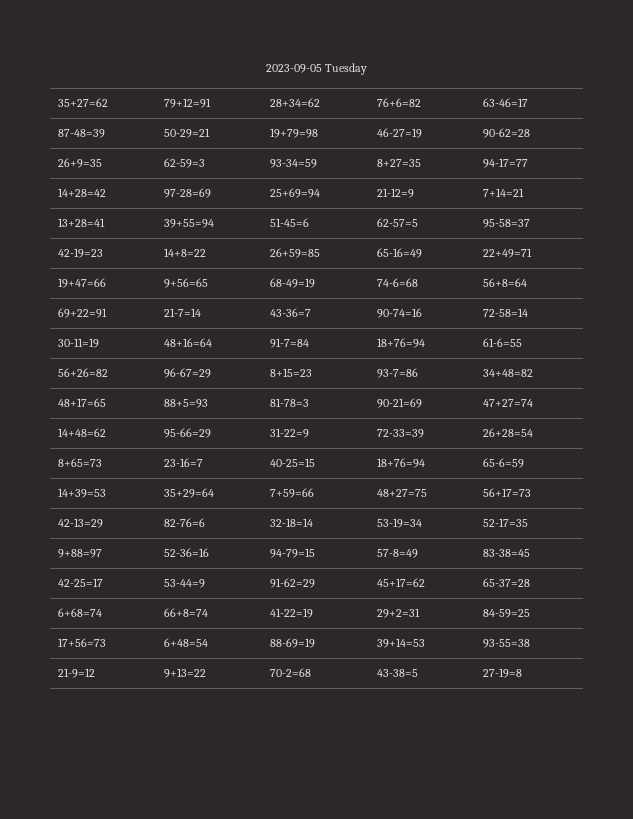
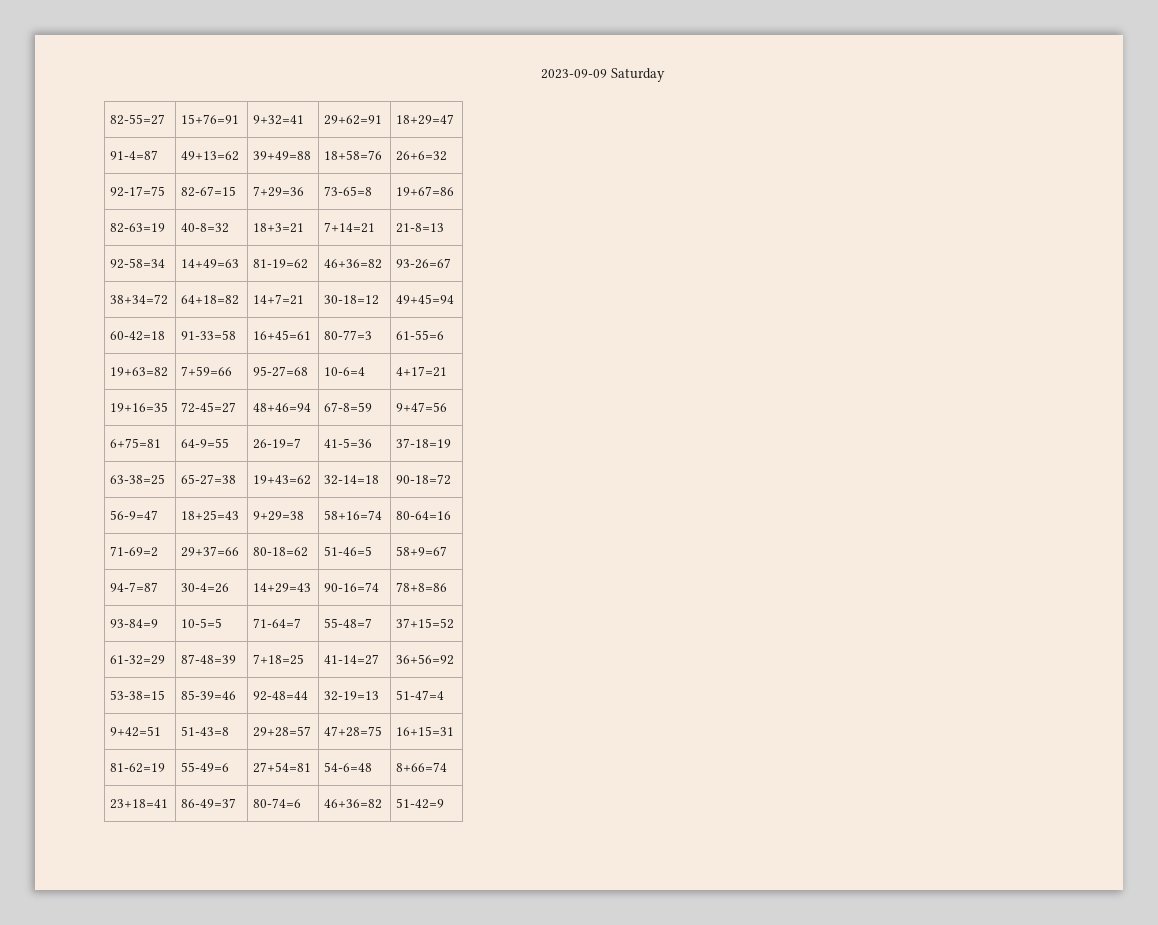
[265,63,368,75] [58,98,109,107] [164,98,212,108] [270,98,321,107] [377,98,422,107] [483,98,529,107] [58,129,106,138] [164,128,211,138] [270,128,319,138] [377,128,423,138] [483,128,531,138] [58,158,103,168] [164,158,206,168] [270,159,318,168] [377,159,422,167] [483,158,529,168] [58,188,107,197] [164,188,212,198] [270,188,321,198] [377,188,415,198] [483,188,525,197] [58,218,106,227] [164,219,215,228] [270,218,310,227] [377,218,419,227] [483,219,531,228] [58,248,104,258] [164,248,207,257] [270,248,321,258] [377,248,423,258] [483,248,533,258] [58,278,107,288] [164,278,209,288] [270,278,316,288] [377,278,419,287] [483,278,528,287] [58,308,108,318] [164,308,202,317] [270,308,312,317] [377,308,423,318] [483,308,529,317] [58,338,100,348] [164,338,213,347] [270,338,310,348] [377,338,426,348] [483,338,523,347] [58,368,109,377] [164,368,212,378] [270,368,313,377] [377,368,419,378] [483,369,534,377] [58,398,107,407] [164,399,209,408] [270,398,310,407] [377,398,423,408] [483,399,534,407] [58,428,107,437] [164,428,212,438] [270,428,310,438] [377,429,425,438] [483,428,534,437] [58,458,103,467] [164,458,204,467] [270,458,316,467] [377,458,426,468] [483,458,525,468] [58,488,107,498] [164,488,215,498] [270,488,315,498] [377,489,428,497] [483,488,532,497] [58,518,104,528] [164,518,206,527] [270,518,314,527] [377,518,423,528] [483,518,529,527] [58,549,103,558] [164,548,210,557] [270,548,316,558] [377,549,419,558] [483,549,531,557] [58,578,104,587] [164,579,206,588] [270,578,316,588] [377,578,426,587] [483,578,531,587] [58,608,103,617] [164,608,209,617] [270,608,314,618] [377,608,421,618] [483,609,531,618] [58,638,107,647] [164,638,209,647] [270,638,316,648] [377,638,426,648] [483,639,531,648] [58,668,96,678] [164,668,207,678] [270,668,312,677] [377,669,419,677] [483,668,523,678] 2023-09-05 Tuesday // 35+27=62 | 79+12=91 | 28+34=62 | 76+6=82 | 63-46=17 // 87-48=39 | 50-29=21 | 19+79=98 | 46-27=19 | 90-62=28 // 26+9=35 | 62-59=3 | 93-34=59 | 8+27=35 | 94-17=77 // 14+28=42 | 97-28=69 | 25+69=94 | 21-12=9 | 7+14=21 // 13+28=41 | 39+55=94 | 51-45=6 | 62-57=5 | 95-58=37 // 42-19=23 | 14+8=22 | 26+59=85 | 65-16=49 | 22+49=71 // 19+47=66 | 9+56=65 | 68-49=19 | 74-6=68 | 56+8=64 // 69+22=91 | 21-7=14 | 43-36=7 | 90-74=16 | 72-58=14 // 30-11=19 | 48+16=64 | 91-7=84 | 18+76=94 | 61-6=55 // 56+26=82 | 96-67=29 | 8+15=23 | 93-7=86 | 34+48=82 // 48+17=65 | 88+5=93 | 81-78=3 | 90-21=69 | 47+27=74 // 14+48=62 | 95-66=29 | 31-22=9 | 72-33=39 | 26+28=54 // 8+65=73 | 23-16=7 | 40-25=15 | 18+76=94 | 65-6=59 // 14+39=53 | 35+29=64 | 7+59=66 | 48+27=75 | 56+17=73 // 42-13=29 | 82-76=6 | 32-18=14 | 53-19=34 | 52-17=35 // 9+88=97 | 52-36=16 | 94-79=15 | 57-8=49 | 83-38=45 // 42-25=17 | 53-44=9 | 91-62=29 | 45+17=62 | 65-37=28 // 6+68=74 | 66+8=74 | 41-22=19 | 29+2=31 | 84-59=25 // 17+56=73 | 6+48=54 | 88-69=19 | 39+14=53 | 93-55=38 // 21-9=12 | 9+13=22 | 70-2=68 | 43-38=5 | 27-19=8 -> [541,68,665,82] [110,114,166,125] [181,114,240,124] [253,115,305,125] [324,115,383,125] [396,114,455,125] [110,150,159,160] [181,151,240,161] [253,151,312,160] [324,150,383,160] [396,151,448,161] [110,186,166,197] [181,186,237,197] [253,186,305,197] [324,186,373,196] [396,186,455,196] [110,223,166,233] [181,223,230,233] [253,223,305,233] [324,222,376,233] [396,223,445,233] [110,258,166,269] [181,259,240,268] [253,259,309,269] [324,259,383,269] [396,258,452,269] [110,294,169,305] [181,295,240,305] [253,294,305,305] [324,295,380,305] [396,294,455,304] [110,331,166,341] [181,330,237,340] [253,330,312,340] [324,330,373,340] [396,330,445,340] [110,367,169,377] [181,366,233,376] [253,366,309,377] [324,367,366,376] [396,366,448,377] [110,402,169,412] [181,402,237,413] [253,403,312,412] [324,402,373,412] [396,402,448,412] [110,438,162,448] [181,438,230,448] [253,438,302,449] [324,438,373,448] [396,438,452,448] [110,474,166,485] [181,474,237,485] [253,475,312,485] [324,475,380,485] [396,474,452,485] [110,510,159,520] [181,510,240,521] [253,511,305,521] [324,510,383,520] [396,511,452,520] [110,546,159,557] [181,546,240,557] [253,547,309,557] [324,546,373,556] [396,546,448,556] [110,582,159,592] [181,583,230,593] [253,583,312,593] [324,582,380,592] [396,582,448,592] [110,619,159,628] [181,618,223,628] [253,618,302,628] [324,618,373,628] [396,618,455,629] [110,655,166,665] [181,654,237,664] [253,654,305,665] [324,654,380,665] [396,654,455,665] [110,690,166,700] [181,690,237,700] [253,691,309,701] [324,691,380,701] [396,690,445,700] [110,726,162,737] [181,726,230,736] [253,726,312,737] [324,726,383,737] [396,726,455,736] [110,763,166,773] [181,762,230,772] [253,762,312,773] [324,762,373,772] [396,762,448,772] [110,799,169,809] [181,798,237,808] [253,798,302,808] [324,799,383,809] [396,798,445,809] 2023-09-09 Saturday // 82-55=27 | 15+76=91 | 9+32=41 | 29+62=91 | 18+29=47 // 91-4=87 | 49+13=62 | 39+49=88 | 18+58=76 | 26+6=32 // 92-17=75 | 82-67=15 | 7+29=36 | 73-65=8 | 19+67=86 // 82-63=19 | 40-8=32 | 18+3=21 | 7+14=21 | 21-8=13 // 92-58=34 | 14+49=63 | 81-19=62 | 46+36=82 | 93-26=67 // 38+34=72 | 64+18=82 | 14+7=21 | 30-18=12 | 49+45=94 // 60-42=18 | 91-33=58 | 16+45=61 | 80-77=3 | 61-55=6 // 19+63=82 | 7+59=66 | 95-27=68 | 10-6=4 | 4+17=21 // 19+16=35 | 72-45=27 | 48+46=94 | 67-8=59 | 9+47=56 // 6+75=81 | 64-9=55 | 26-19=7 | 41-5=36 | 37-18=19 // 63-38=25 | 65-27=38 | 19+43=62 | 32-14=18 | 90-18=72 // 56-9=47 | 18+25=43 | 9+29=38 | 58+16=74 | 80-64=16 // 71-69=2 | 29+37=66 | 80-18=62 | 51-46=5 | 58+9=67 // 94-7=87 | 30-4=26 | 14+29=43 | 90-16=74 | 78+8=86 // 93-84=9 | 10-5=5 | 71-64=7 | 55-48=7 | 37+15=52 // 61-32=29 | 87-48=39 | 7+18=25 | 41-14=27 | 36+56=92 // 53-38=15 | 85-39=46 | 92-48=44 | 32-19=13 | 51-47=4 // 9+42=51 | 51-43=8 | 29+28=57 | 47+28=75 | 16+15=31 // 81-62=19 | 55-49=6 | 27+54=81 | 54-6=48 | 8+66=74 // 23+18=41 | 86-49=37 | 80-74=6 | 46+36=82 | 51-42=9

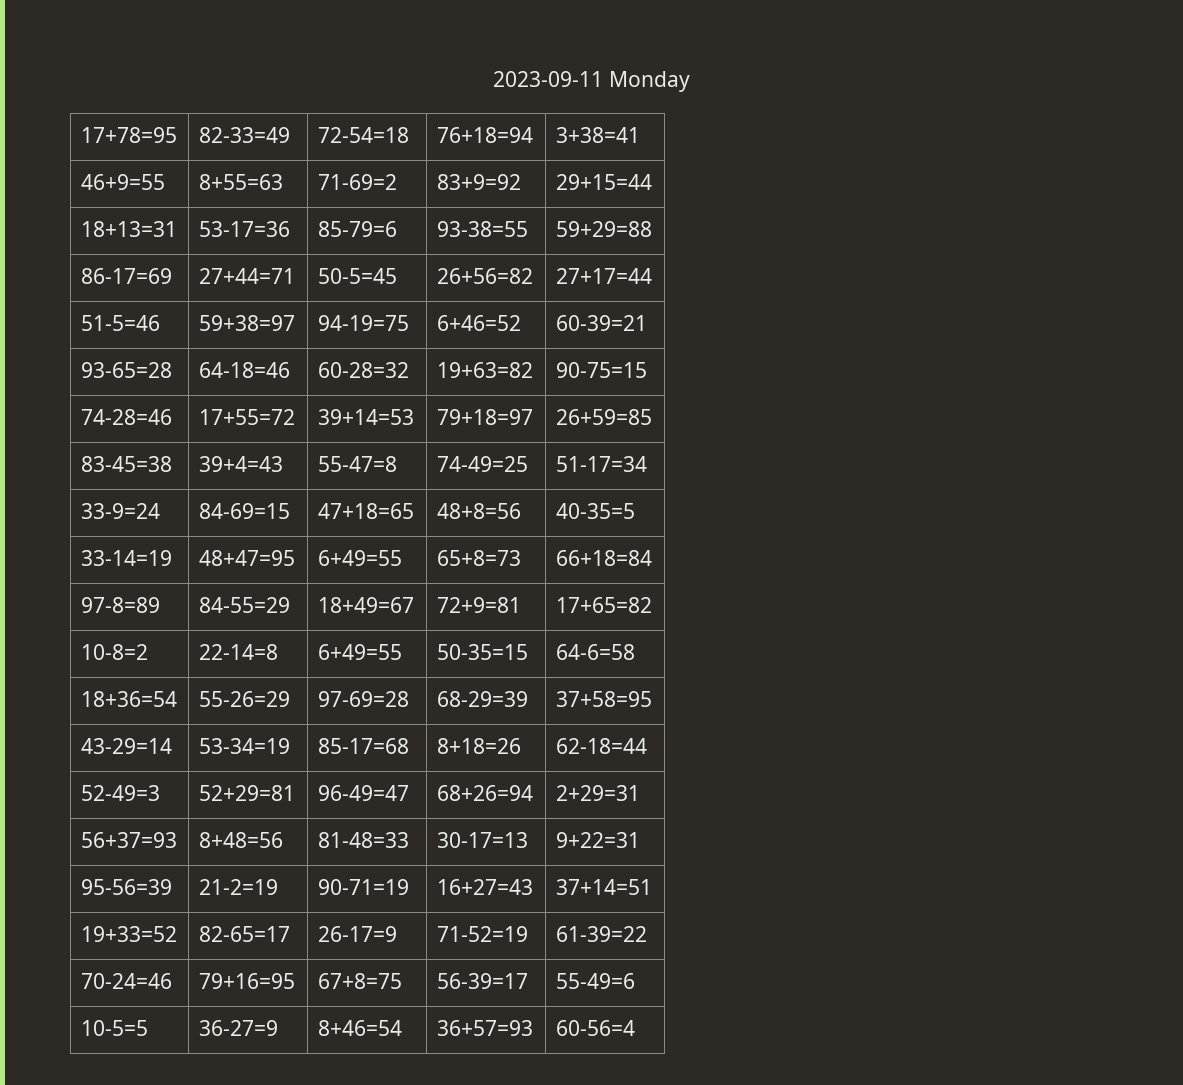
[541,68,665,82] [110,114,166,125] [181,114,240,124] [253,115,305,125] [324,115,383,125] [396,114,455,125] [110,150,159,160] [181,151,240,161] [253,151,312,160] [324,150,383,160] [396,151,448,161] [110,186,166,197] [181,186,237,197] [253,186,305,197] [324,186,373,196] [396,186,455,196] [110,223,166,233] [181,223,230,233] [253,223,305,233] [324,222,376,233] [396,223,445,233] [110,258,166,269] [181,259,240,268] [253,259,309,269] [324,259,383,269] [396,258,452,269] [110,294,169,305] [181,295,240,305] [253,294,305,305] [324,295,380,305] [396,294,455,304] [110,331,166,341] [181,330,237,340] [253,330,312,340] [324,330,373,340] [396,330,445,340] [110,367,169,377] [181,366,233,376] [253,366,309,377] [324,367,366,376] [396,366,448,377] [110,402,169,412] [181,402,237,413] [253,403,312,412] [324,402,373,412] [396,402,448,412] [110,438,162,448] [181,438,230,448] [253,438,302,449] [324,438,373,448] [396,438,452,448] [110,474,166,485] [181,474,237,485] [253,475,312,485] [324,475,380,485] [396,474,452,485] [110,510,159,520] [181,510,240,521] [253,511,305,521] [324,510,383,520] [396,511,452,520] [110,546,159,557] [181,546,240,557] [253,547,309,557] [324,546,373,556] [396,546,448,556] [110,582,159,592] [181,583,230,593] [253,583,312,593] [324,582,380,592] [396,582,448,592] [110,619,159,628] [181,618,223,628] [253,618,302,628] [324,618,373,628] [396,618,455,629] [110,655,166,665] [181,654,237,664] [253,654,305,665] [324,654,380,665] [396,654,455,665] [110,690,166,700] [181,690,237,700] [253,691,309,701] [324,691,380,701] [396,690,445,700] [110,726,162,737] [181,726,230,736] [253,726,312,737] [324,726,383,737] [396,726,455,736] [110,763,166,773] [181,762,230,772] [253,762,312,773] [324,762,373,772] [396,762,448,772] [110,799,169,809] [181,798,237,808] [253,798,302,808] [324,799,383,809] [396,798,445,809] 2023-09-09 Saturday // 82-55=27 | 15+76=91 | 9+32=41 | 29+62=91 | 18+29=47 // 91-4=87 | 49+13=62 | 39+49=88 | 18+58=76 | 26+6=32 // 92-17=75 | 82-67=15 | 7+29=36 | 73-65=8 | 19+67=86 // 82-63=19 | 40-8=32 | 18+3=21 | 7+14=21 | 21-8=13 // 92-58=34 | 14+49=63 | 81-19=62 | 46+36=82 | 93-26=67 // 38+34=72 | 64+18=82 | 14+7=21 | 30-18=12 | 49+45=94 // 60-42=18 | 91-33=58 | 16+45=61 | 80-77=3 | 61-55=6 // 19+63=82 | 7+59=66 | 95-27=68 | 10-6=4 | 4+17=21 // 19+16=35 | 72-45=27 | 48+46=94 | 67-8=59 | 9+47=56 // 6+75=81 | 64-9=55 | 26-19=7 | 41-5=36 | 37-18=19 // 63-38=25 | 65-27=38 | 19+43=62 | 32-14=18 | 90-18=72 // 56-9=47 | 18+25=43 | 9+29=38 | 58+16=74 | 80-64=16 // 71-69=2 | 29+37=66 | 80-18=62 | 51-46=5 | 58+9=67 // 94-7=87 | 30-4=26 | 14+29=43 | 90-16=74 | 78+8=86 // 93-84=9 | 10-5=5 | 71-64=7 | 55-48=7 | 37+15=52 // 61-32=29 | 87-48=39 | 7+18=25 | 41-14=27 | 36+56=92 // 53-38=15 | 85-39=46 | 92-48=44 | 32-19=13 | 51-47=4 // 9+42=51 | 51-43=8 | 29+28=57 | 47+28=75 | 16+15=31 // 81-62=19 | 55-49=6 | 27+54=81 | 54-6=48 | 8+66=74 // 23+18=41 | 86-49=37 | 80-74=6 | 46+36=82 | 51-42=9 -> [493,71,690,92] [80,127,177,143] [198,127,290,143] [317,127,409,143] [436,127,533,143] [555,127,640,143] [80,174,165,190] [198,174,283,190] [317,174,397,190] [436,174,521,190] [555,174,652,190] [80,221,177,237] [198,221,290,237] [317,221,397,237] [436,221,528,237] [555,221,652,237] [80,268,172,284] [198,268,295,284] [317,268,397,284] [436,268,533,284] [555,268,652,284] [80,315,160,331] [198,315,295,331] [317,315,409,331] [436,315,521,331] [555,315,647,331] [80,362,172,378] [198,362,290,378] [317,362,409,378] [436,362,533,378] [555,362,647,378] [80,409,172,425] [198,409,295,425] [317,409,414,425] [436,409,533,425] [555,409,652,425] [80,456,172,472] [198,456,283,472] [317,456,397,472] [436,456,528,472] [555,456,647,472] [80,503,160,519] [198,503,290,519] [317,503,414,519] [436,503,521,519] [555,503,635,519] [80,550,172,566] [198,550,295,566] [317,550,402,566] [436,550,521,566] [555,550,652,566] [80,597,160,613] [198,597,290,613] [317,597,414,613] [436,597,521,613] [555,597,652,613] [80,644,148,660] [198,644,278,660] [317,644,402,660] [436,644,528,660] [555,644,635,660] [80,691,177,707] [198,691,290,707] [317,691,409,707] [436,691,528,707] [555,691,652,707] [80,738,172,754] [198,738,290,754] [317,738,409,754] [436,738,521,754] [555,738,647,754] [80,785,160,801] [198,785,295,801] [317,785,409,801] [436,785,533,801] [555,785,640,801] [80,832,177,848] [198,832,283,848] [317,832,409,848] [436,832,528,848] [555,832,640,848] [80,879,172,895] [198,879,278,895] [317,879,409,895] [436,879,533,895] [555,879,652,895] [80,926,177,942] [198,926,290,942] [317,926,397,942] [436,926,528,942] [555,926,647,942] [80,973,172,989] [198,973,295,989] [317,973,402,989] [436,973,528,989] [555,973,635,989] [80,1020,148,1036] [198,1020,278,1036] [317,1020,402,1036] [436,1020,533,1036] [555,1020,635,1036] 2023-09-11 Monday // 17+78=95 | 82-33=49 | 72-54=18 | 76+18=94 | 3+38=41 // 46+9=55 | 8+55=63 | 71-69=2 | 83+9=92 | 29+15=44 // 18+13=31 | 53-17=36 | 85-79=6 | 93-38=55 | 59+29=88 // 86-17=69 | 27+44=71 | 50-5=45 | 26+56=82 | 27+17=44 // 51-5=46 | 59+38=97 | 94-19=75 | 6+46=52 | 60-39=21 // 93-65=28 | 64-18=46 | 60-28=32 | 19+63=82 | 90-75=15 // 74-28=46 | 17+55=72 | 39+14=53 | 79+18=97 | 26+59=85 // 83-45=38 | 39+4=43 | 55-47=8 | 74-49=25 | 51-17=34 // 33-9=24 | 84-69=15 | 47+18=65 | 48+8=56 | 40-35=5 // 33-14=19 | 48+47=95 | 6+49=55 | 65+8=73 | 66+18=84 // 97-8=89 | 84-55=29 | 18+49=67 | 72+9=81 | 17+65=82 // 10-8=2 | 22-14=8 | 6+49=55 | 50-35=15 | 64-6=58 // 18+36=54 | 55-26=29 | 97-69=28 | 68-29=39 | 37+58=95 // 43-29=14 | 53-34=19 | 85-17=68 | 8+18=26 | 62-18=44 // 52-49=3 | 52+29=81 | 96-49=47 | 68+26=94 | 2+29=31 // 56+37=93 | 8+48=56 | 81-48=33 | 30-17=13 | 9+22=31 // 95-56=39 | 21-2=19 | 90-71=19 | 16+27=43 | 37+14=51 // 19+33=52 | 82-65=17 | 26-17=9 | 71-52=19 | 61-39=22 // 70-24=46 | 79+16=95 | 67+8=75 | 56-39=17 | 55-49=6 // 10-5=5 | 36-27=9 | 8+46=54 | 36+57=93 | 60-56=4

